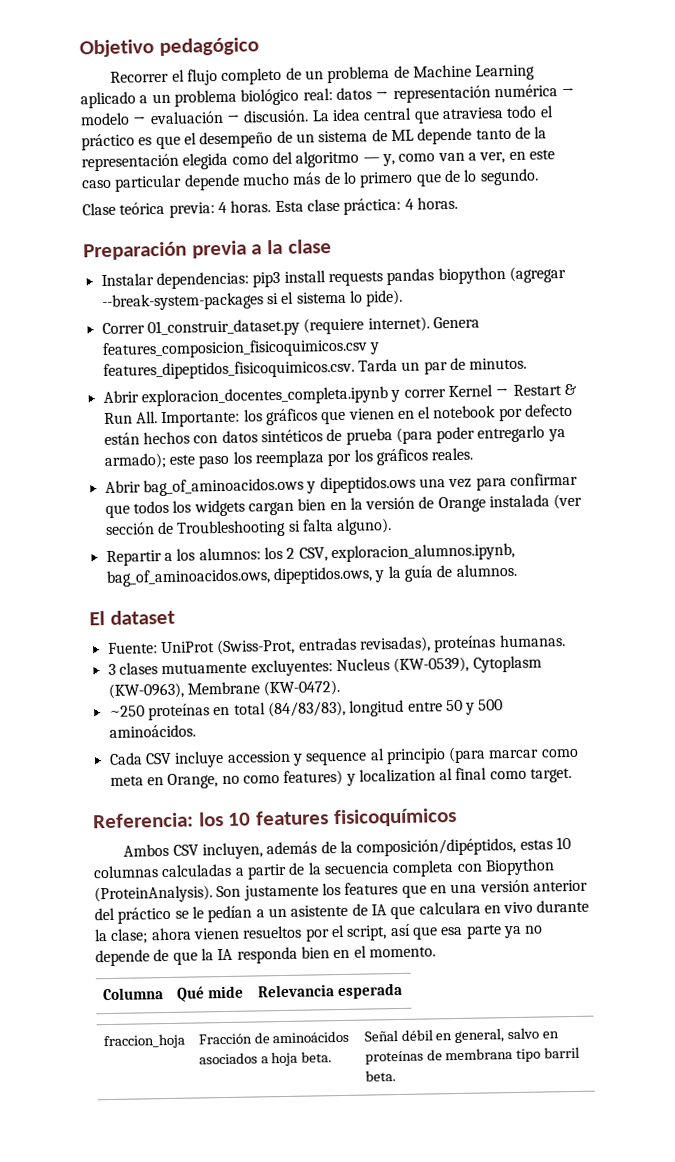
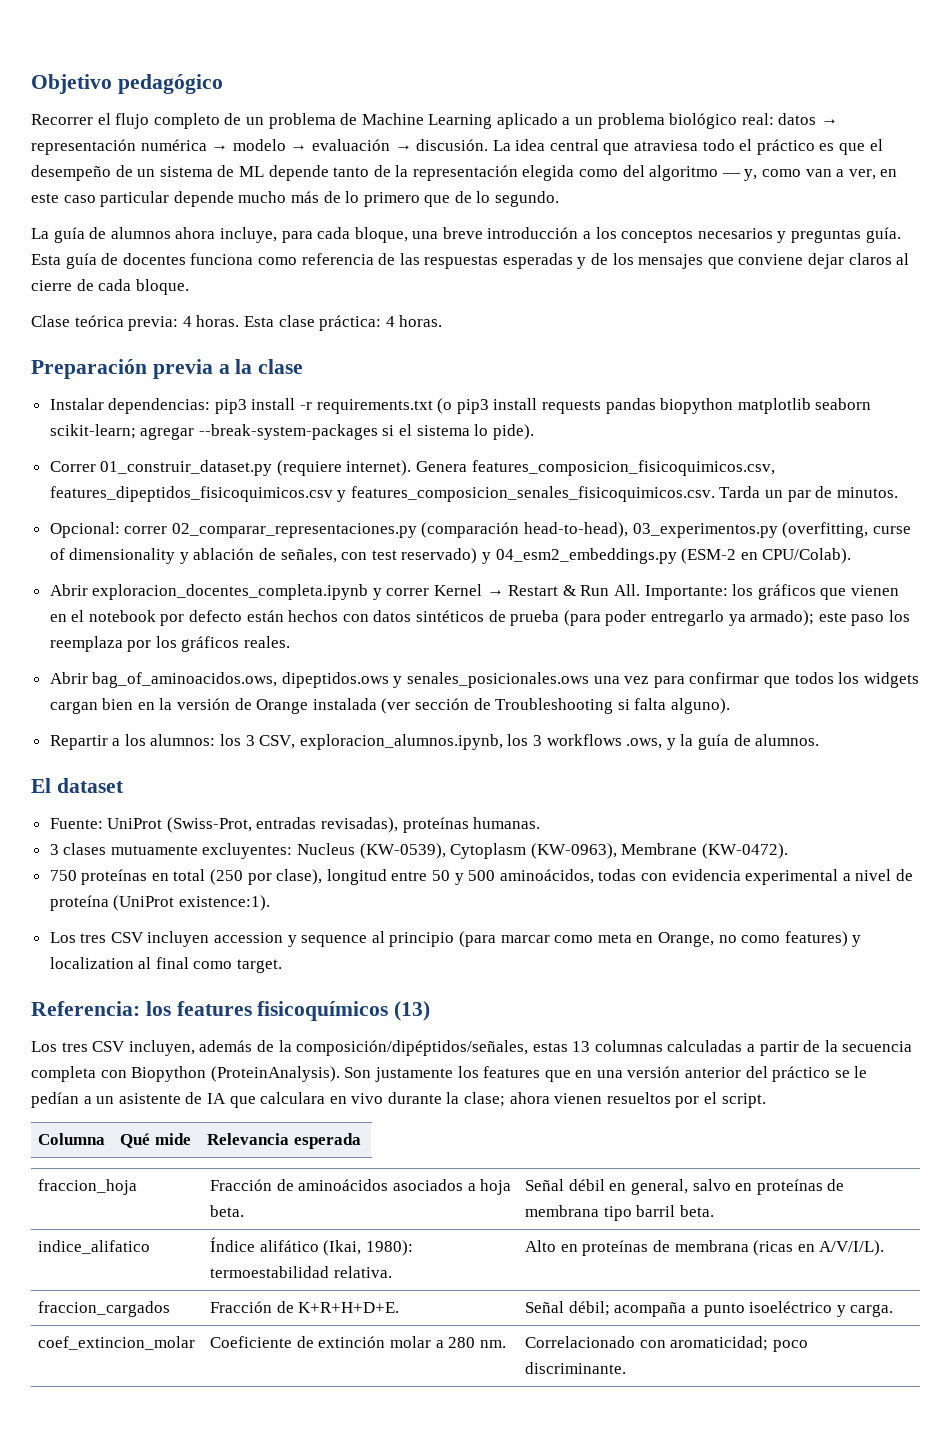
(539, 177) none -> [31,227,901,243] [31,253,910,269] [31,279,189,295] // La guía de alumnos ahora incluye, para cada bloque, una breve introducción a los conceptos necesarios y preguntas guía. Esta guía de docentes funciona como referencia de las respuestas esperadas y de los mensajes que conviene dejar claros al cierre de cada bloque.
[327,266,566,287] requests pandas biopython (agregar -> [300,398,872,414] [49,424,195,440] -r requirements.txt (o pip3 install requests pandas biopython matplotlib seaborn scikit-learn; agregar
[101,338,380,360] [102,359,355,381] features_composicion_fisicoquimicos.csv y features_dipeptidos_fisicoquimicos.csv. -> [471,460,775,476] [49,486,715,502] features_composicion_fisicoquimicos.csv, features_dipeptidos_fisicoquimicos.csv y features_composicion_senales_fisicoquimicos.csv.
(528, 363) none -> [49,522,911,538] [49,548,852,564] // Opcional: correr 02_comparar_representaciones.py (comparación head-to-head), 03_experimentos.py (overfitting, curse of dimensionality y ablación de señales, con test reservado) y 04_esm2_embeddings.py (ESM-2 en CPU/Colab).
[142,475,416,497] bag_of_aminoacidos.ows y dipeptidos.ows -> [92,672,590,688] bag_of_aminoacidos.ows, dipeptidos.ows y senales_posicionales.ows
[286,547,296,559] 2 -> [245,735,255,746] 3
[105,566,373,587] bag_of_aminoacidos.ows, dipeptidos.ows, -> [507,734,663,749] los 3 workflows .ows,
[108,705,145,717] ~250 -> [49,870,77,881] 750
[267,700,346,718] (84/83/83), -> [210,869,323,885] (250 por clase),
[108,724,196,738] [108,750,225,768] aminoácidos. // Cada CSV incluye -> [499,869,913,885] [49,895,270,911] [49,931,210,947] aminoácidos, todas con evidencia experimental a nivel de proteína (UniProt existence:1). // Los tres CSV incluyen
[227,812,252,826] 10 -> (171, 1008) none
[123,843,170,857] // Ambos -> [394,1001,431,1021] [31,1041,88,1052] (13) // Los tres
[356,837,571,857] composición/dipéptidos, estas 10 -> [296,1040,591,1056] composición/dipéptidos/señales, estas 13
[346,923,544,941] [95,945,436,967] script, así que esa parte ya no depende de que la IA responda bien en el momento. -> [721,1093,766,1108] script.
(396, 1076) none -> [38,1240,151,1254] [210,1237,413,1256] [210,1266,392,1278] [525,1240,885,1256] [38,1301,171,1317] [210,1301,400,1313] [525,1301,894,1317] [38,1336,196,1350] [210,1336,506,1348] [525,1336,808,1352] [525,1362,627,1374] // indice_alifatico | Índice alifático (Ikai, 1980): termoestabilidad relativa. | Alto en proteínas de membrana (ricas en A/V/I/L). // fraccion_cargados | Fracción de K+R+H+D+E. | Señal débil; acompaña a punto isoeléctrico y carga. // coef_extincion_molar | Coeficiente de extinción molar a 280 nm. | Correlacionado con aromaticidad; poco discriminante.

